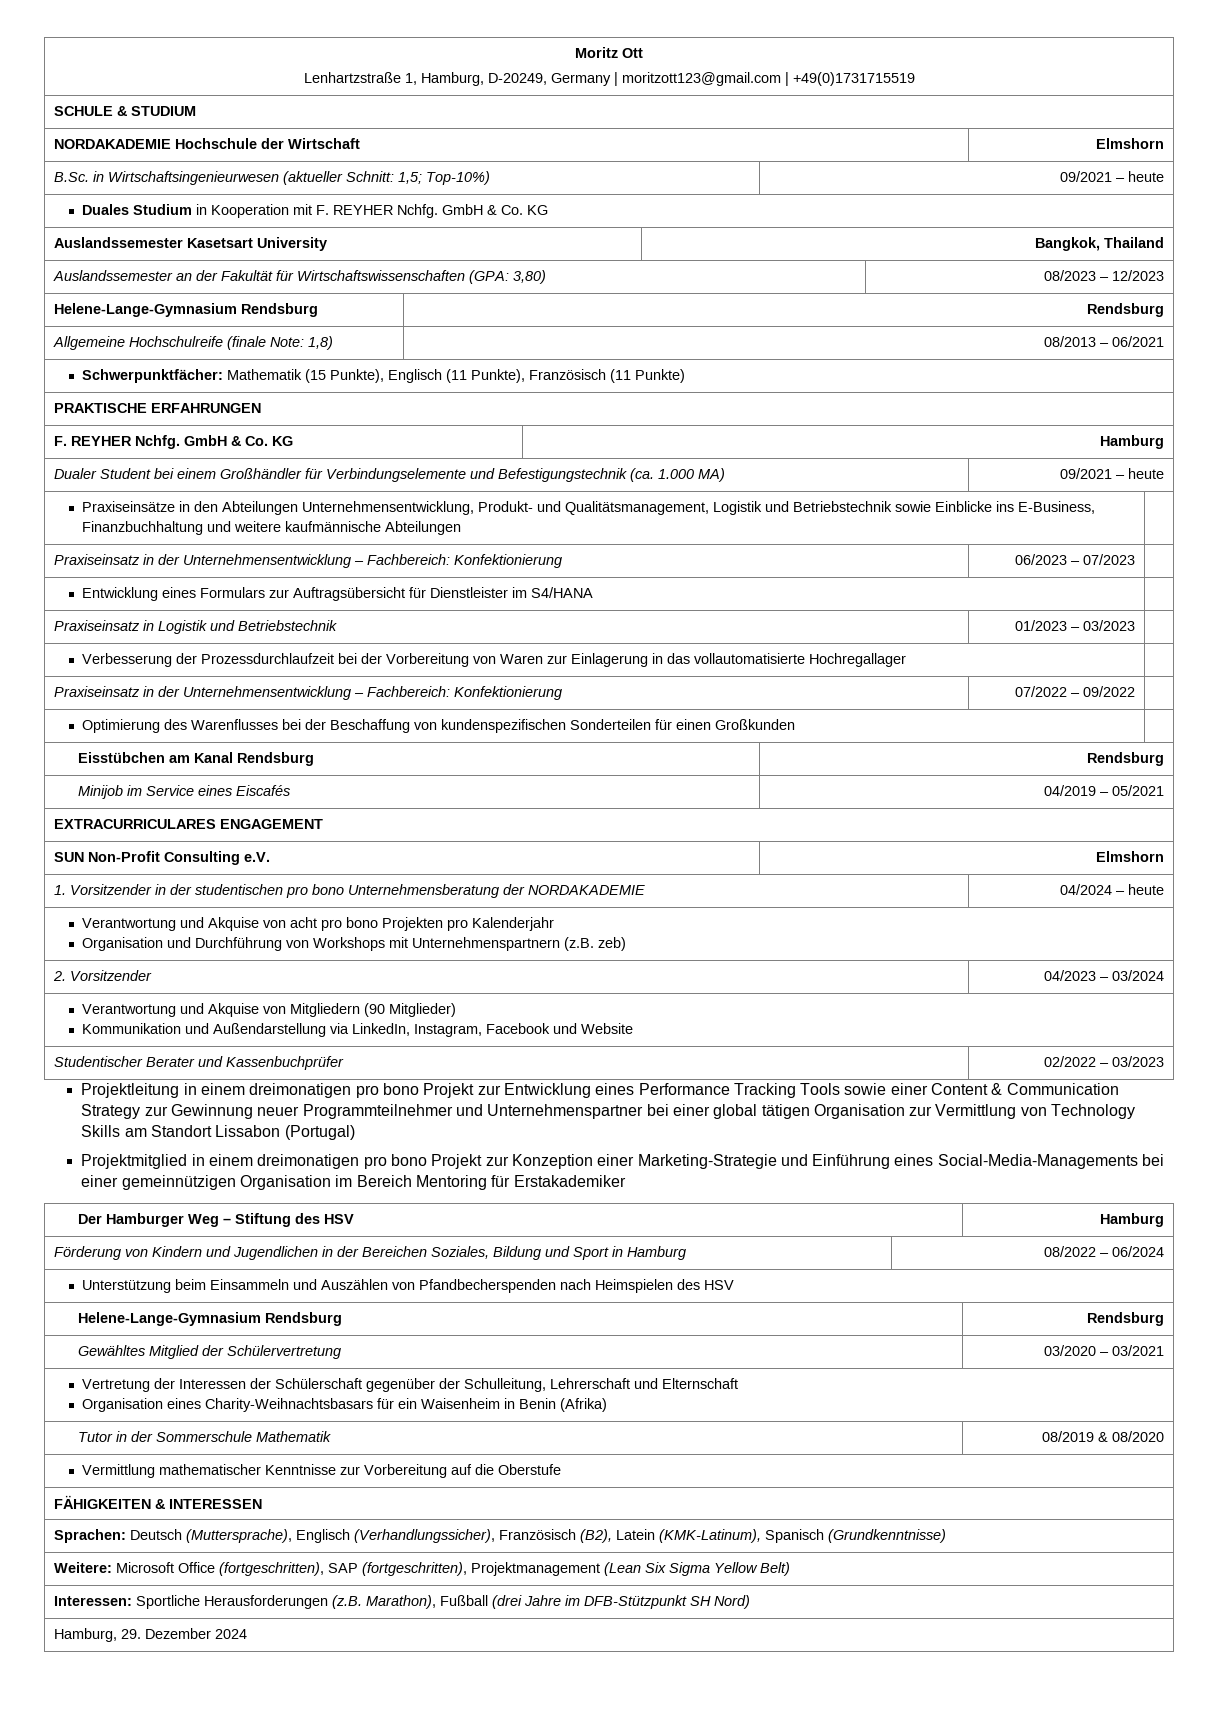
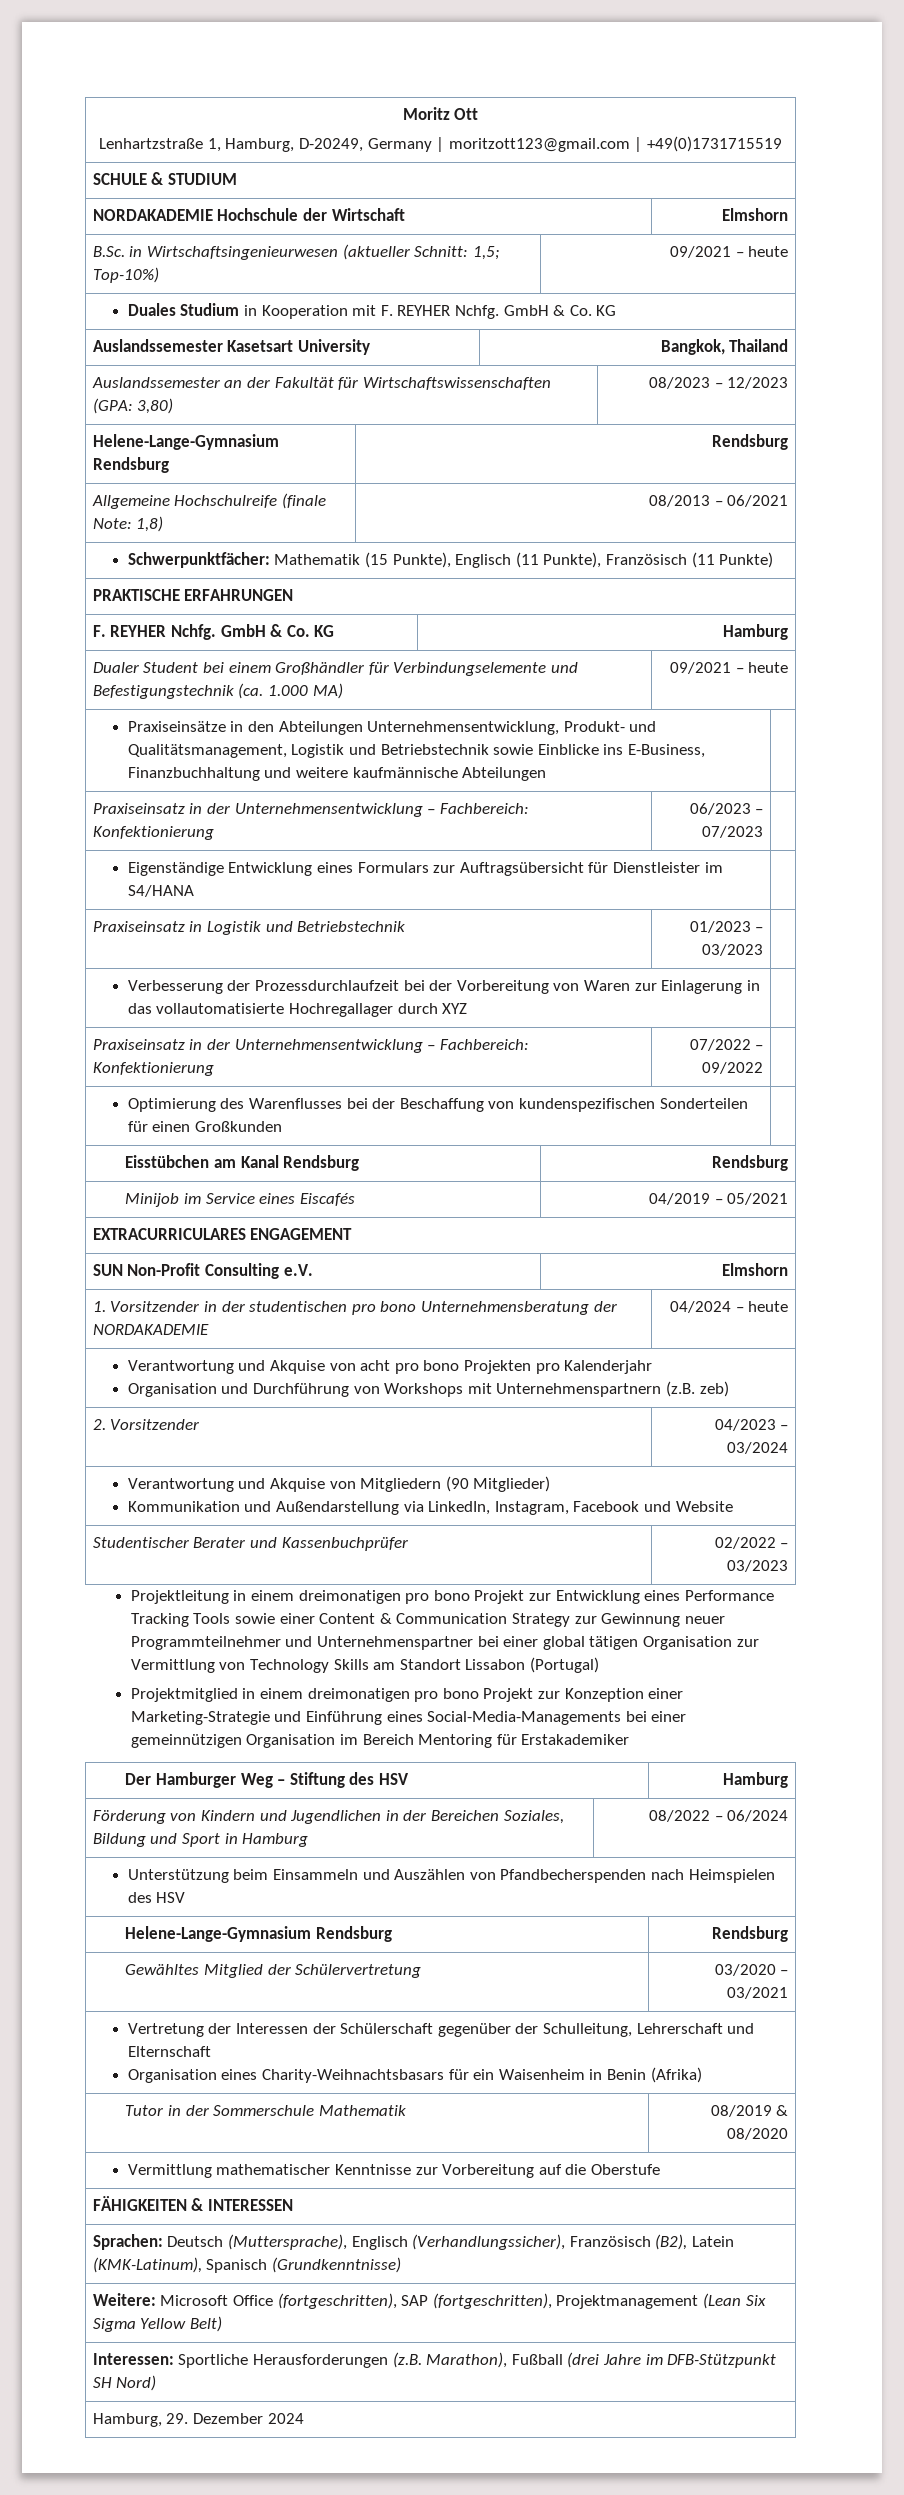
(1135, 559) none -> [127,862,224,876] Eigenständige
(906, 660) none -> [397,1003,468,1014] durch XYZ

